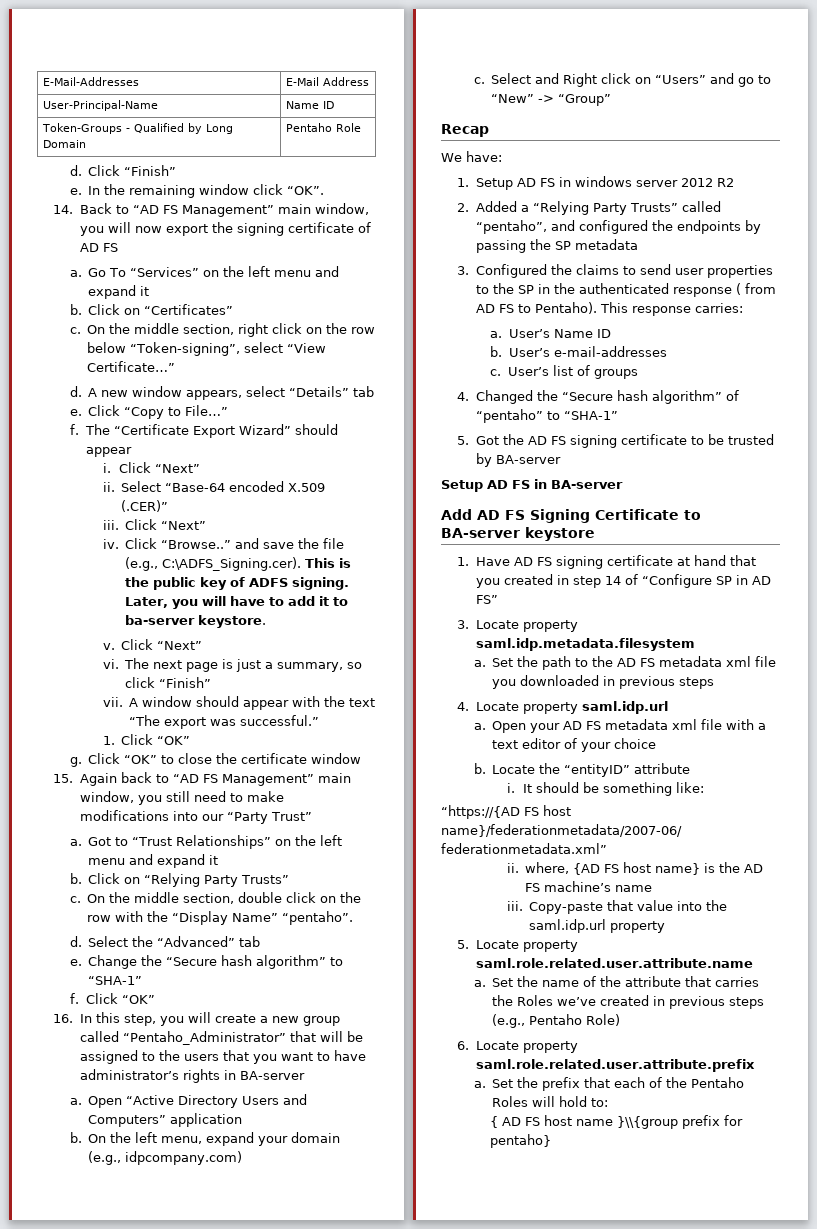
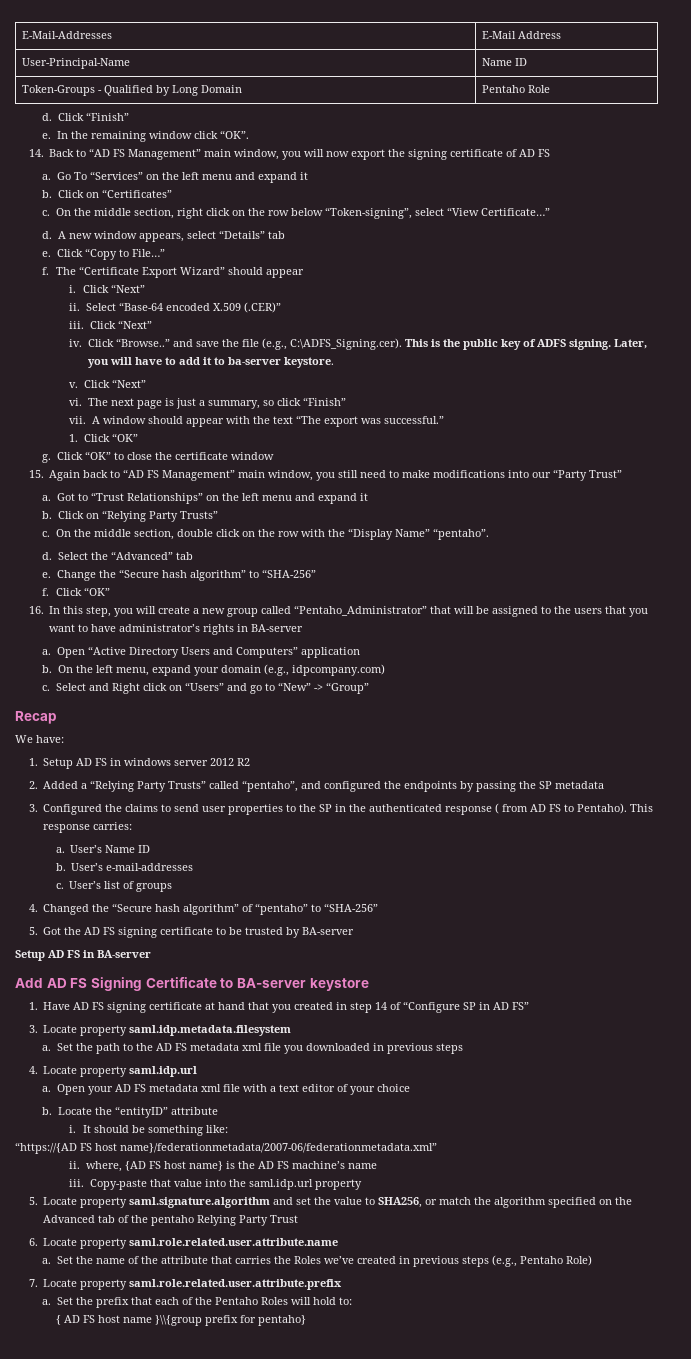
[88,976,143,985] “SHA-1” -> [261,569,316,578] “SHA-256”
[563,411,618,420] “SHA-1” -> [324,903,379,912] “SHA-256”
(578, 946) none -> [129,1197,633,1208] [43,1215,299,1226] [28,1238,128,1249] saml.signature.algorithm and set the value to SHA256, or match the algorithm specified on the Advanced tab of the pentaho Relying Party Trust // 6. Locate property
[457,1041,470,1050] 6. -> [28,1279,38,1287] 7.

